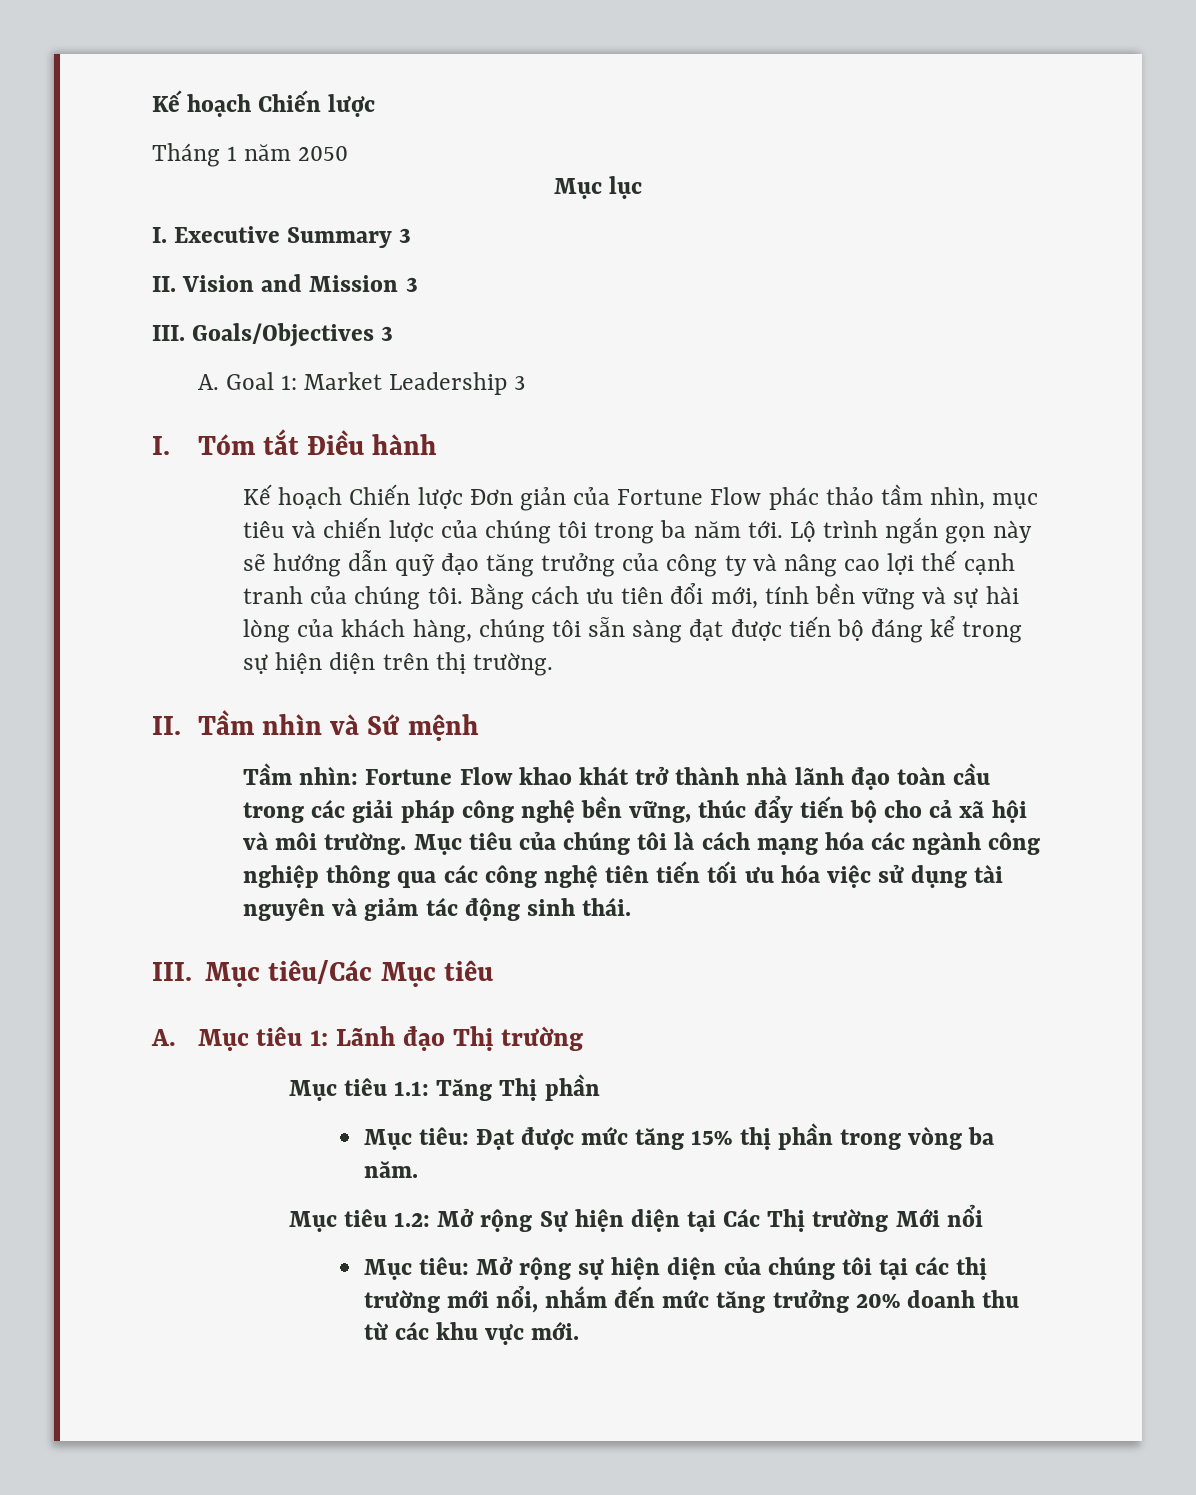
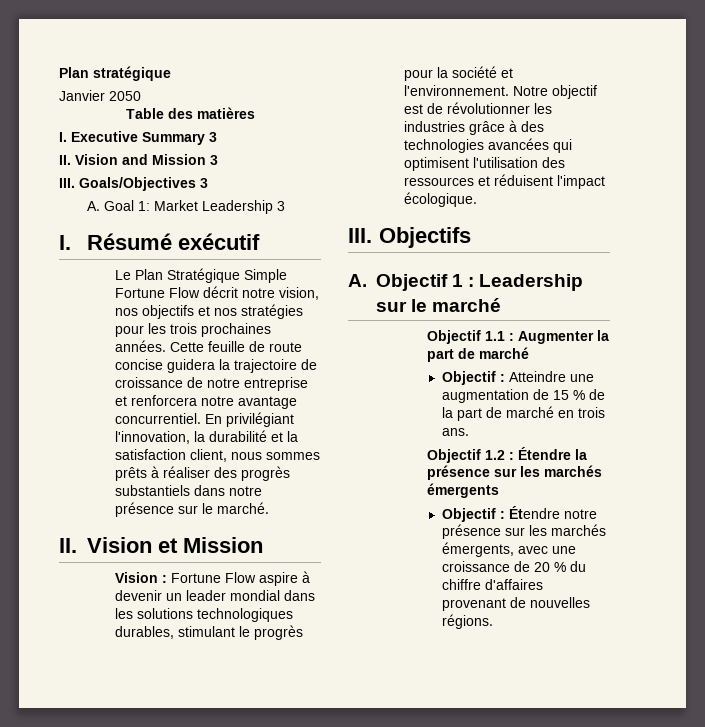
[152,90,376,117] [152,143,349,167] [553,176,643,199] Kế hoạch Chiến lược // Tháng 1 năm 2050 // Mục lục -> [59,66,171,81] [59,90,141,101] [125,107,255,119] Plan stratégique // Janvier 2050 // Table des matières
[197,429,438,455] [243,484,1039,511] [243,517,1032,544] [243,550,1015,577] [243,583,1019,610] [243,616,1023,643] [243,652,553,676] [152,710,479,741] [243,763,991,790] [243,795,1027,823] [243,831,1041,855] [243,861,1004,888] [243,897,632,921] [152,960,493,987] [151,1026,583,1051] [288,1074,600,1101] [363,1123,995,1150] [363,1161,418,1178] [288,1204,983,1232] [363,1256,988,1280] [363,1285,1020,1313] [363,1321,580,1345] Tóm tắt Điều hành // Kế hoạch Chiến lược Đơn giản của Fortune Flow phác thảo tầm nhìn, mục tiêu và chiến lược của chúng tôi trong ba năm tới. Lộ trình ngắn gọn này sẽ hướng dẫn quỹ đạo tăng trưởng của công ty và nâng cao lợi thế cạnh tranh của chúng tôi. Bằng cách ưu tiên đổi mới, tính bền vững và sự hài lòng của khách hàng, chúng tôi sẵn sàng đạt được tiến bộ đáng kể trong sự hiện diện trên thị trường. // II. Tầm nhìn và Sứ mệnh // Tầm nhìn: Fortune Flow khao khát trở thành nhà lãnh đạo toàn cầu trong các giải pháp công nghệ bền vững, thúc đẩy tiến bộ cho cả xã hội và môi trường. Mục tiêu của chúng tôi là cách mạng hóa các ngành công nghiệp thông qua các công nghệ tiên tiến tối ưu hóa việc sử dụng tài nguyên và giảm tác động sinh thái. // III. Mục tiêu/Các Mục tiêu // A. Mục tiêu 1: Lãnh đạo Thị trường // Mục tiêu 1.1: Tăng Thị phần // Mục tiêu: Đạt được mức tăng 15% thị phần trong vòng ba năm. // Mục tiêu 1.2: Mở rộng Sự hiện diện tại Các Thị trường Mới nổi // Mục tiêu: Mở rộng sự hiện diện của chúng tôi tại các thị trường mới nổi, nhắm đến mức tăng trưởng 20% doanh thu từ các khu vực mới. -> [86,233,260,250] [114,268,287,283] [114,286,319,300] [114,304,303,319] [114,323,271,337] [114,340,302,352] [114,359,317,373] [114,377,308,391] [114,395,297,409] [114,412,294,427] [114,430,298,444] [114,449,320,462] [114,466,290,481] [114,485,262,496] [114,502,269,517] [59,537,263,553] [114,571,310,586] [114,590,315,601] [114,608,293,622] [114,625,303,640] [403,66,513,81] [403,85,597,99] [403,102,552,114] [403,120,544,135] [403,138,572,153] [403,157,565,171] [403,174,605,189] [403,192,477,207] [348,227,471,248] [348,274,584,291] [375,298,502,312] [426,330,609,344] [426,347,529,362] [442,371,594,385] [442,389,605,403] [442,406,605,421] [442,428,469,436] [426,447,587,463] [426,465,602,480] [426,483,499,498] [442,506,597,522] [442,524,606,539] [442,542,576,557] [442,561,586,572] [442,579,543,590] [442,597,590,611] [442,614,493,629] Résumé exécutif // Le Plan Stratégique Simple Fortune Flow décrit notre vision, nos objectifs et nos stratégies pour les trois prochaines années. Cette feuille de route concise guidera la trajectoire de croissance de notre entreprise et renforcera notre avantage concurrentiel. En privilégiant l'innovation, la durabilité et la satisfaction client, nous sommes prêts à réaliser des progrès substantiels dans notre présence sur le marché. // II. Vision et Mission // Vision : Fortune Flow aspire à devenir un leader mondial dans les solutions technologiques durables, stimulant le progrès pour la société et l'environnement. Notre objectif est de révolutionner les industries grâce à des technologies avancées qui optimisent l'utilisation des ressources et réduisent l'impact écologique. // III. Objectifs // A. Objectif 1 : Leadership sur le marché // Objectif 1.1 : Augmenter la part de marché // Objectif : Atteindre une augmentation de 15 % de la part de marché en trois ans. // Objectif 1.2 : Étendre la présence sur les marchés émergents // Objectif : Étendre notre présence sur les marchés émergents, avec une croissance de 20 % du chiffre d'affaires provenant de nouvelles régions.

